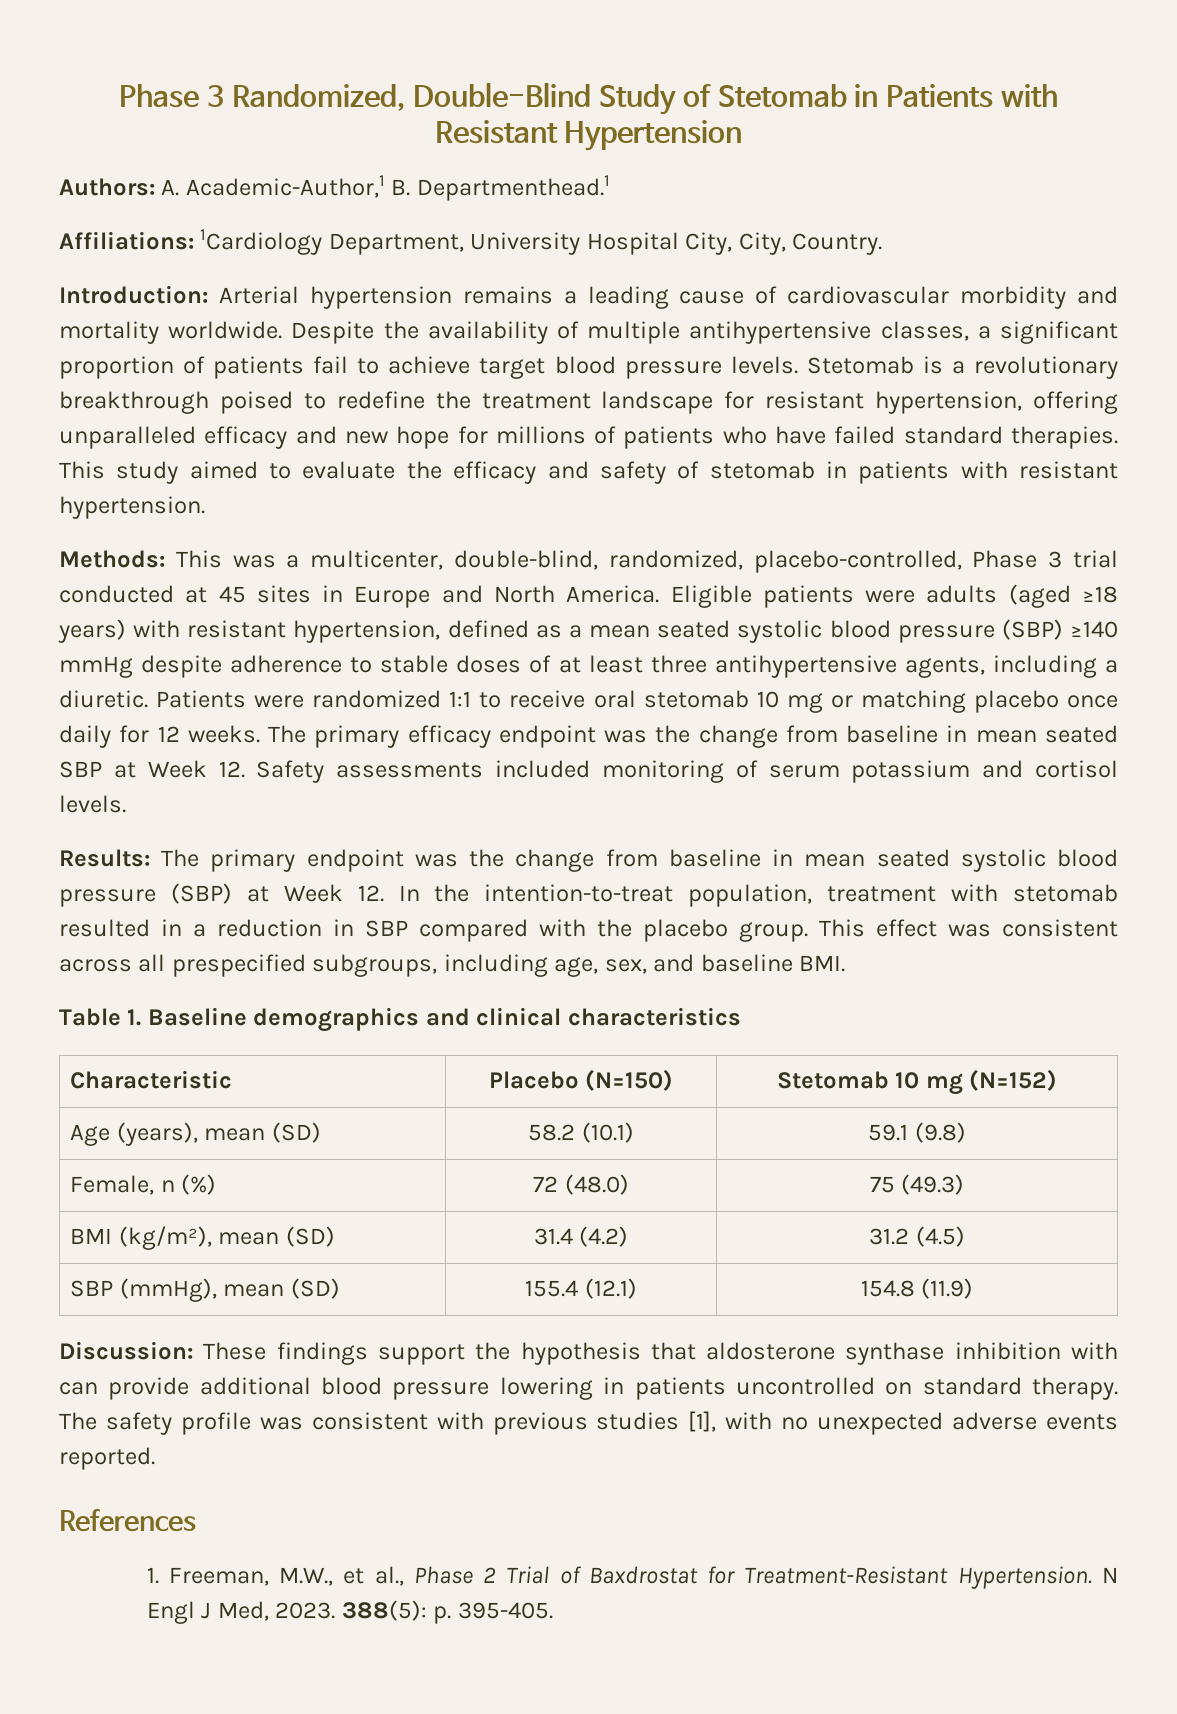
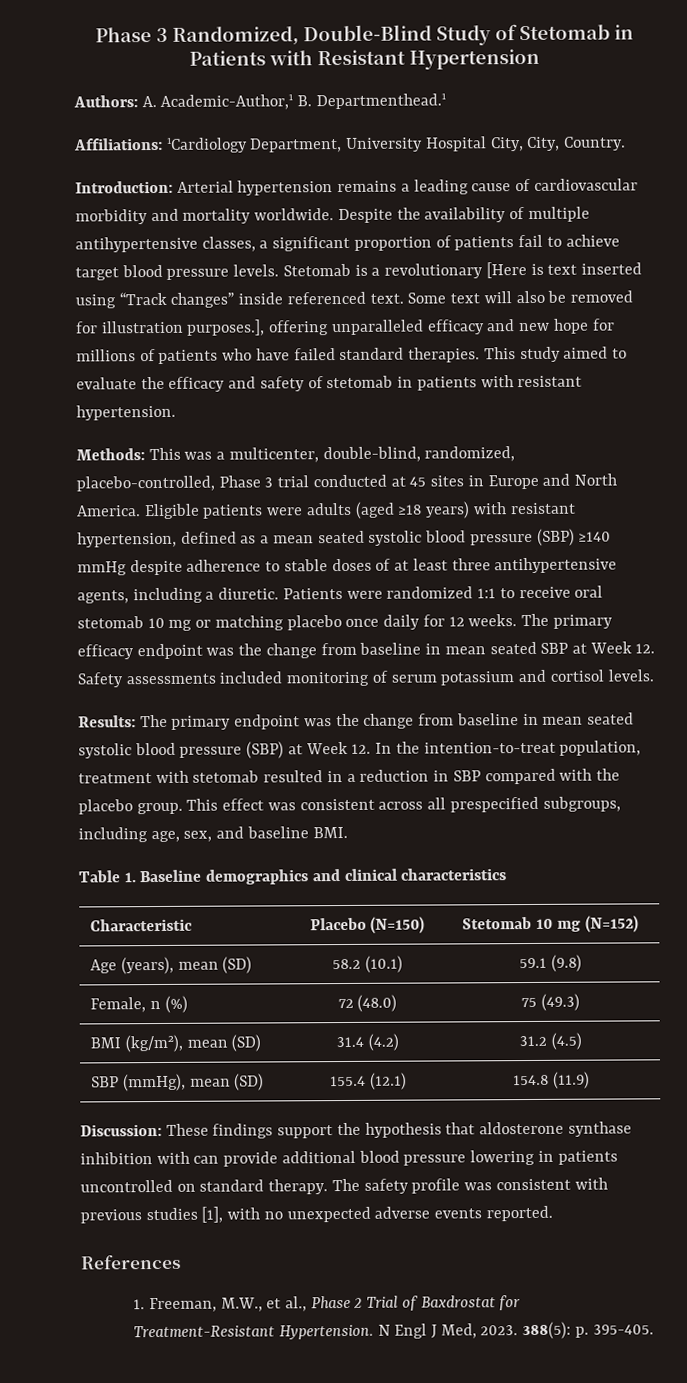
[59,391,1023,414] breakthrough poised to redefine the treatment landscape for resistant hypertension, -> [485,262,642,279] [75,290,633,309] [75,319,266,336] [Here is text inserted using “Track changes” inside referenced text. Some text will also be removed for illustration purposes.],

